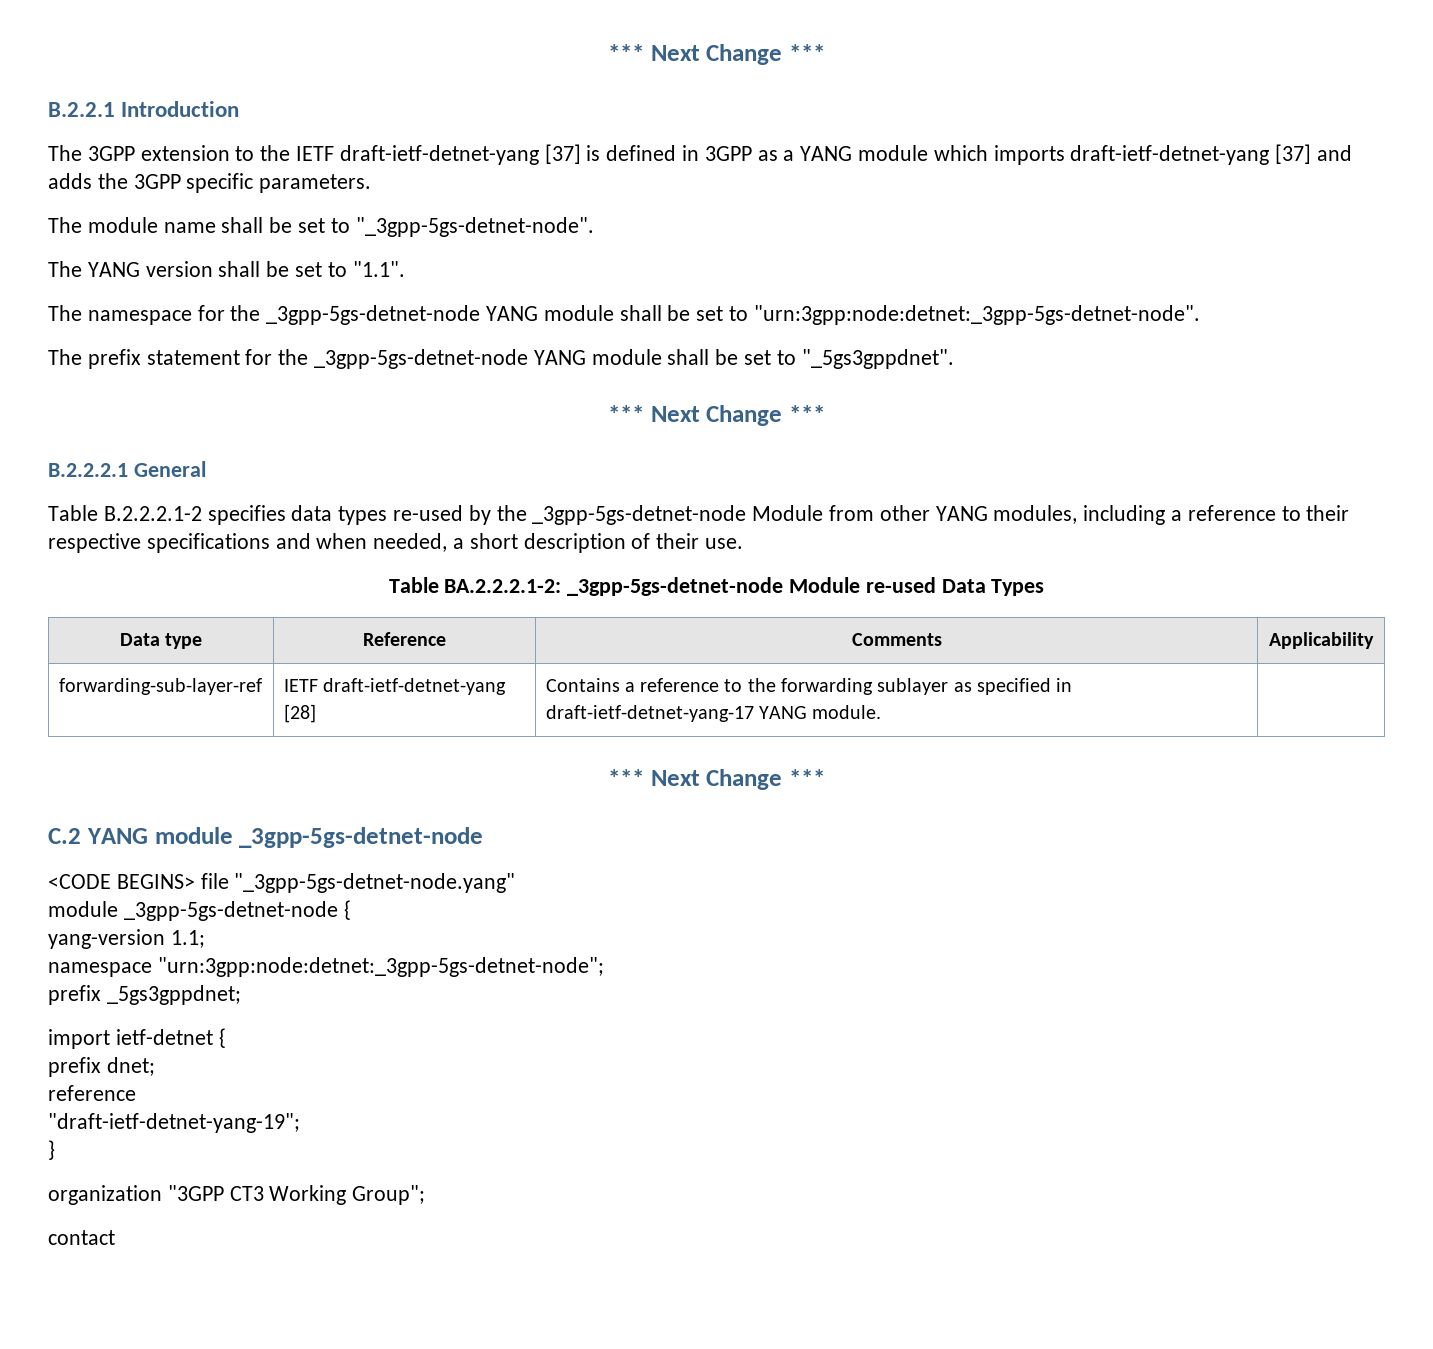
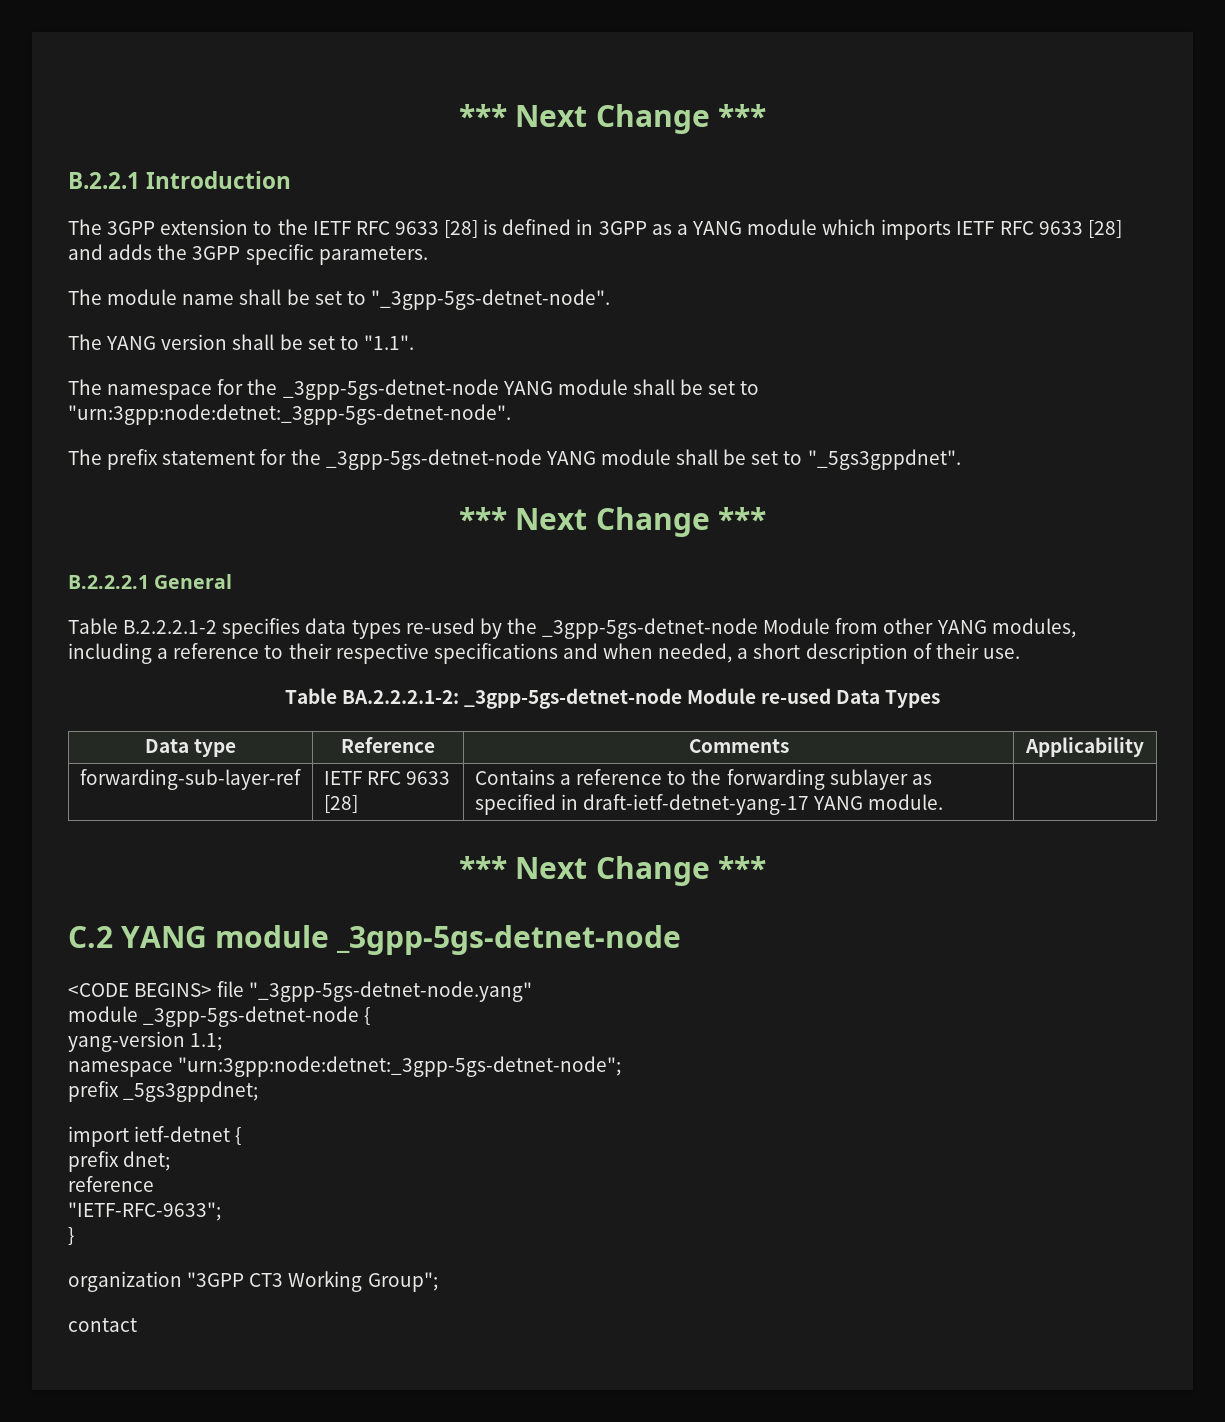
[339,144,581,165] draft-ietf-detnet-yang [37] -> [355,220,479,238] RFC 9633 [28]
[1070,144,1312,165] draft-ietf-detnet-yang [37] -> [956,220,1122,238] IETF RFC 9633 [28]
[322,678,506,695] draft-ietf-detnet-yang -> [367,771,451,785] RFC 9633
[48,1113,300,1133] "draft-ietf-detnet-yang-19"; -> [68,1202,221,1221] "IETF-RFC-9633";

